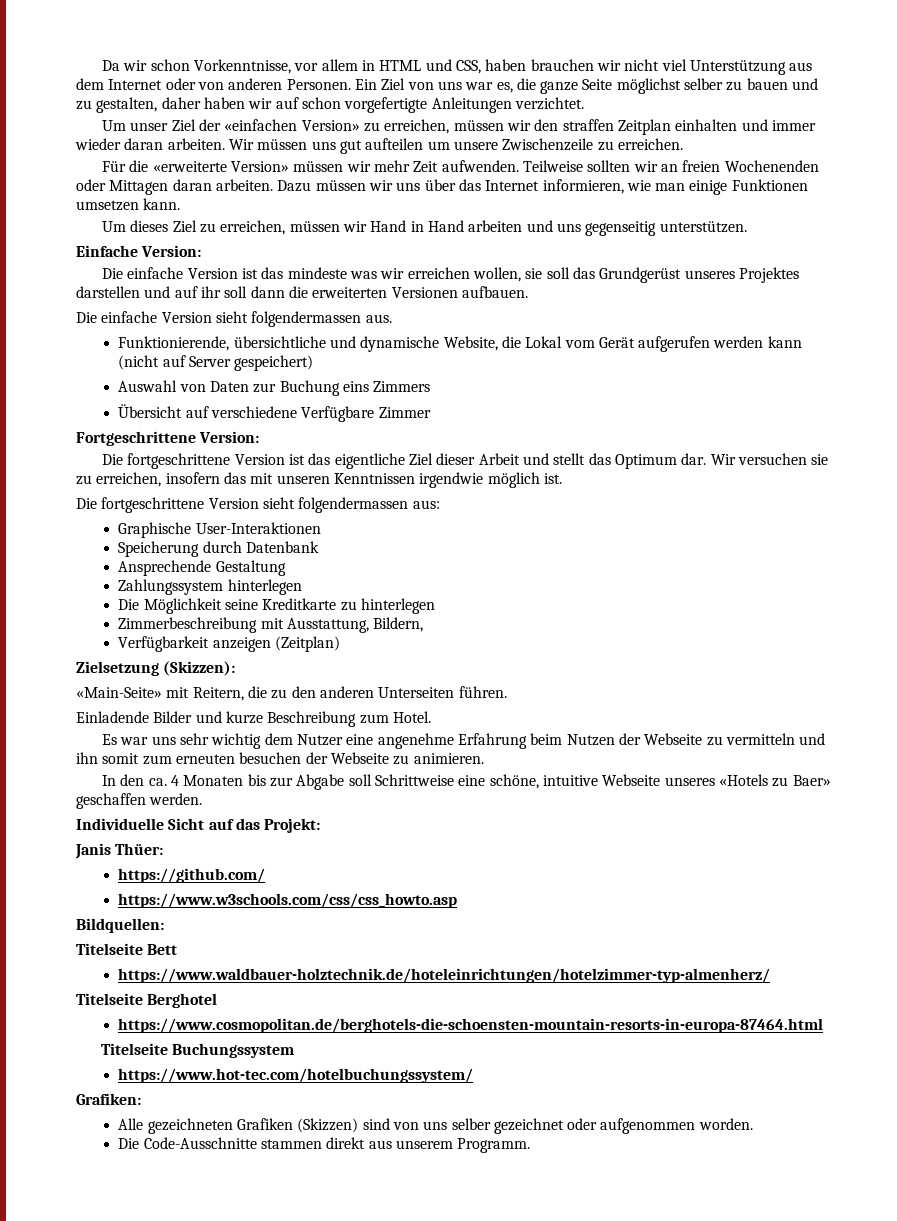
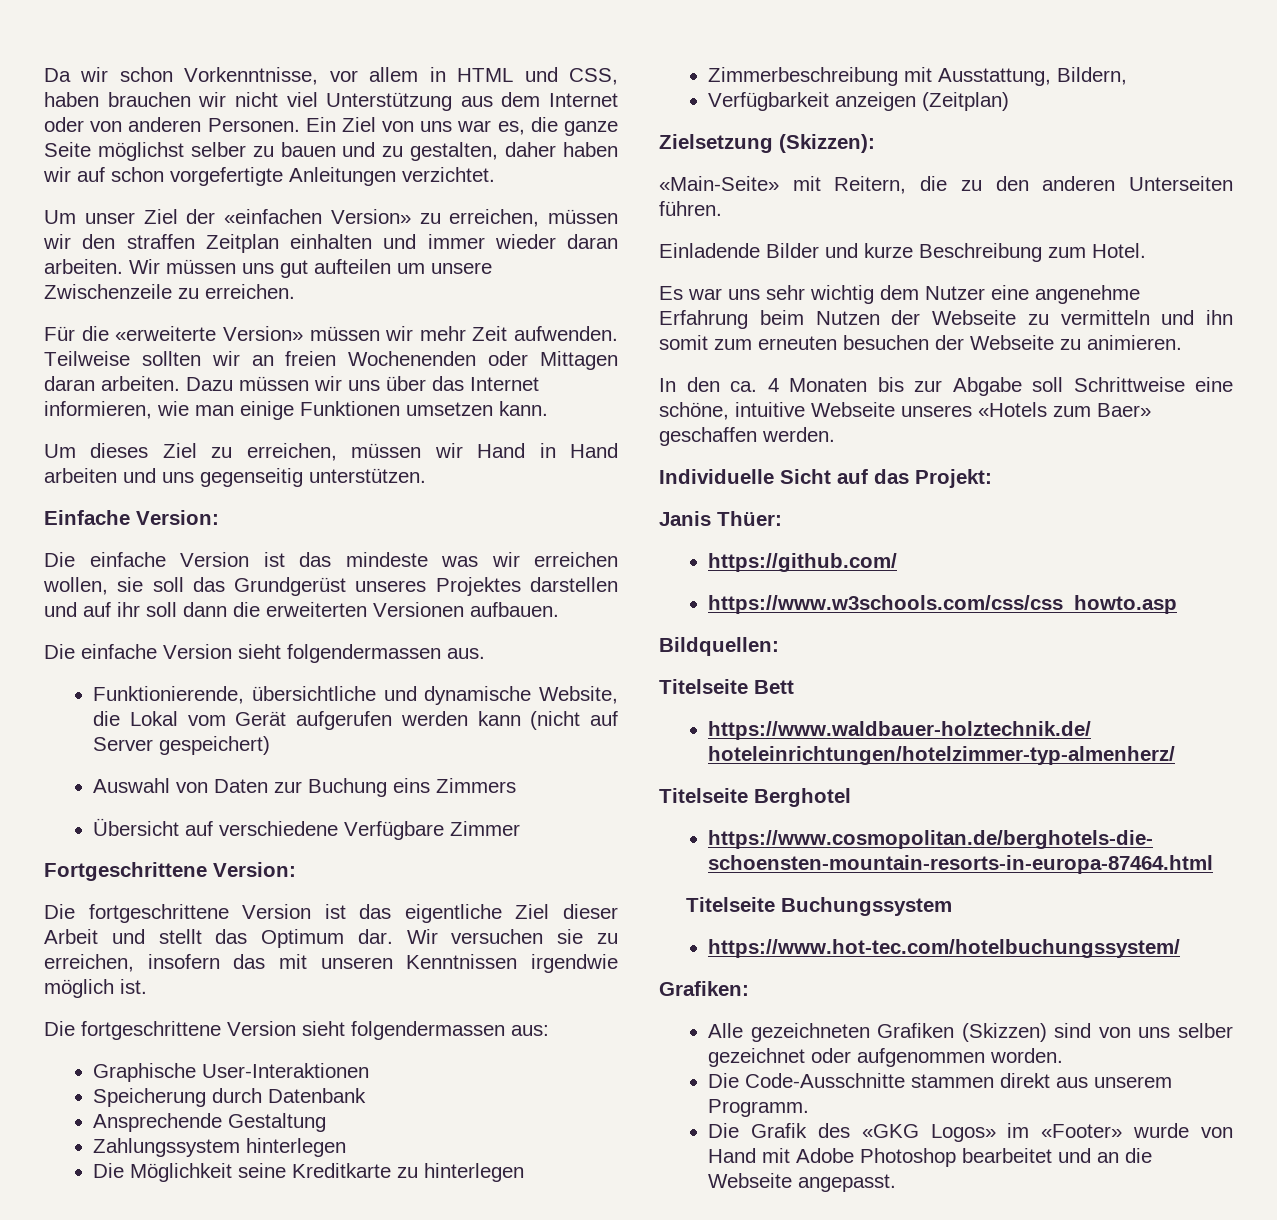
[772,777,789,787] zu -> [1053,406,1091,417] zum
(531, 1145) none -> [708,1123,1233,1142] [708,1148,1153,1167] [708,1173,897,1192] // Die Grafik des «GKG Logos» im «Footer» wurde von Hand mit Adobe Photoshop bearbeitet und an die Webseite angepasst.

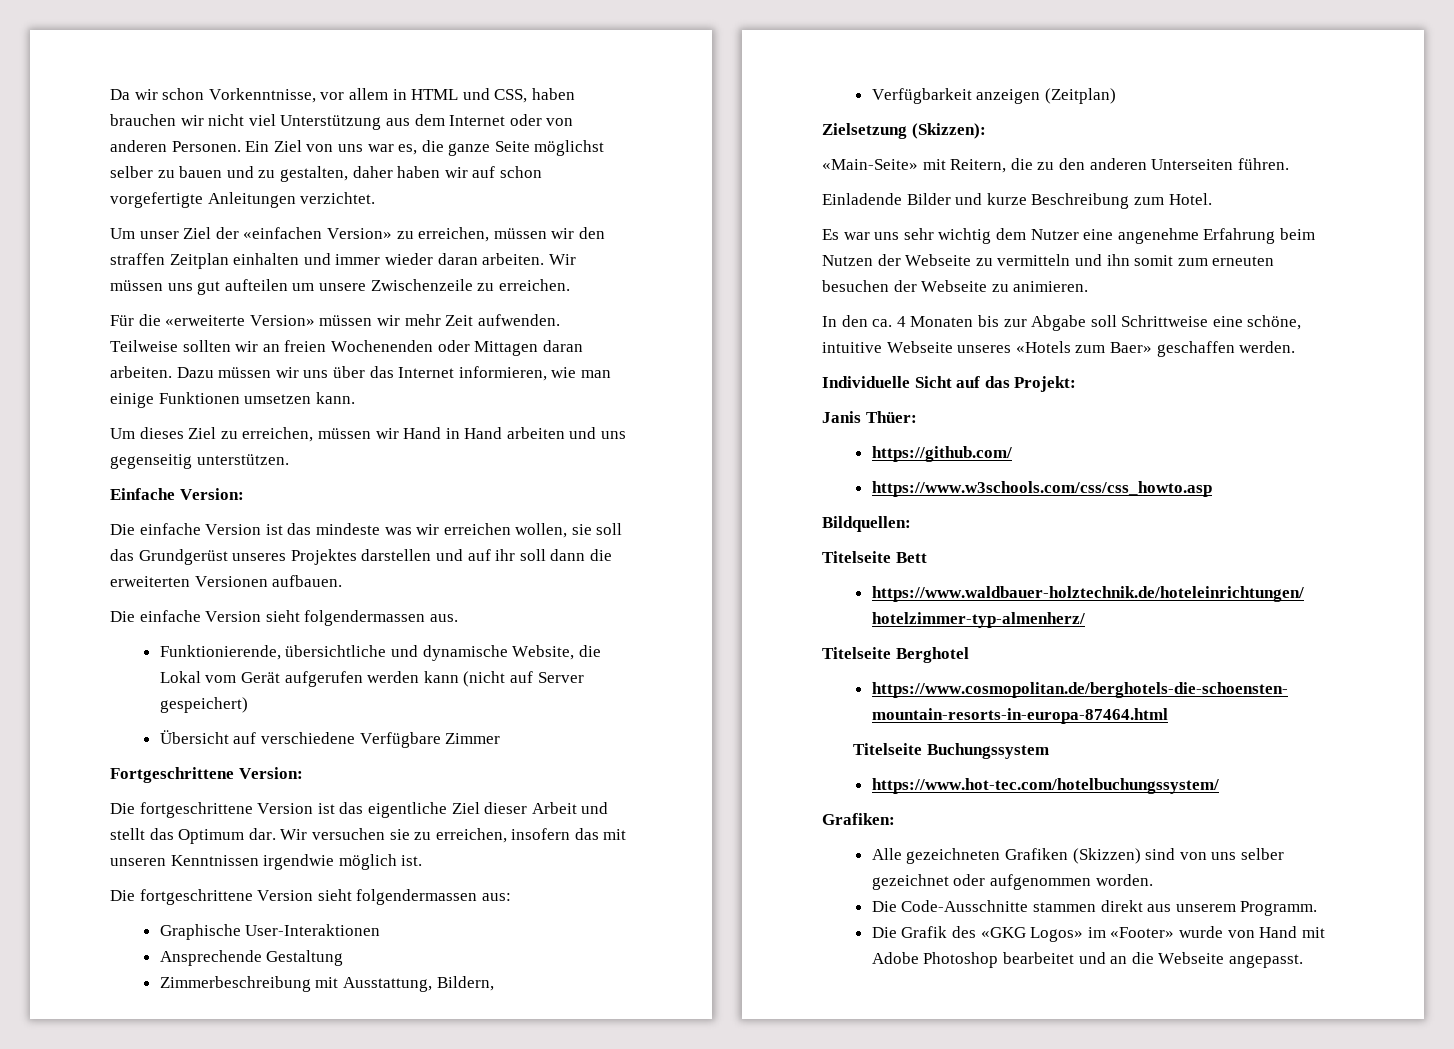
[93,778,517,797] // Auswahl von Daten zur Buchung eins Zimmers -> (248, 705) none
[93,1088,367,1107] // Speicherung durch Datenbank -> (381, 930) none
[93,1138,347,1157] [93,1163,525,1182] // Zahlungssystem hinterlegen // Die Möglichkeit seine Kreditkarte zu hinterlegen -> (344, 958) none

